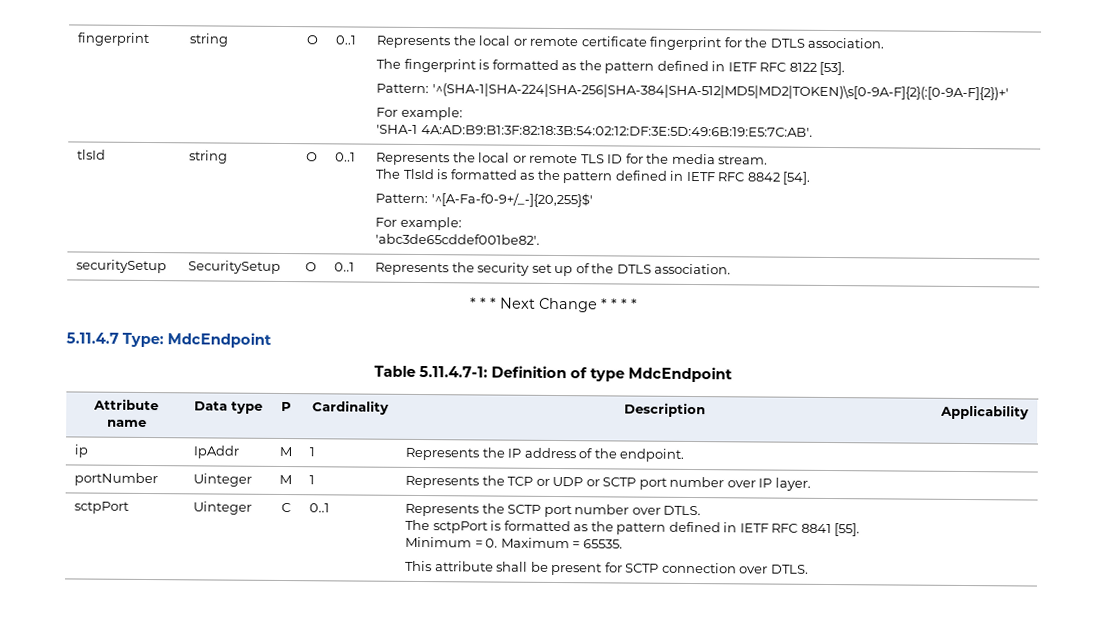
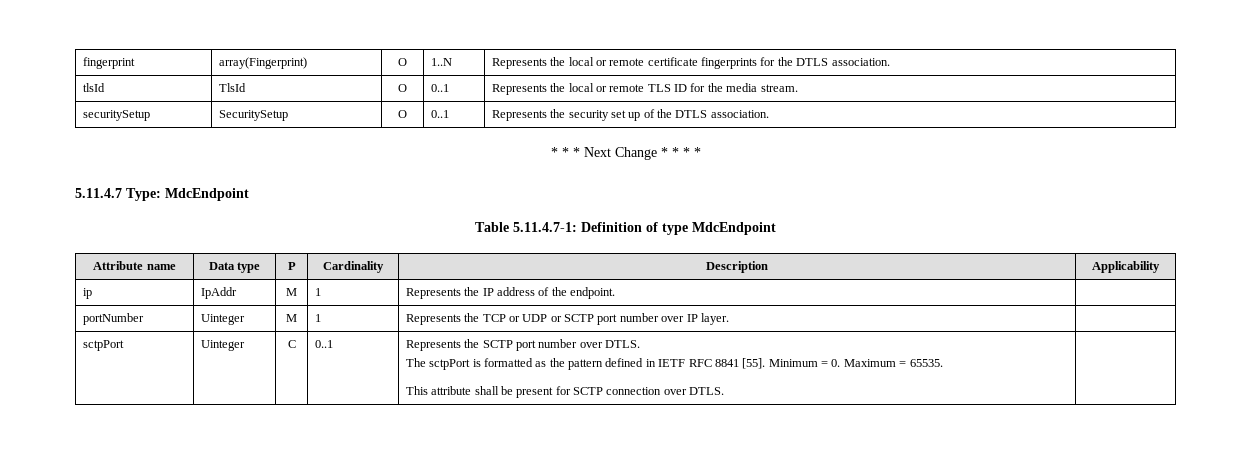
[189,33,230,47] [305,35,318,45] [335,35,357,45] string | O | 0..1 -> [218,57,307,69] [398,58,407,66] [430,58,452,66] array(Fingerprint) | O | 1..N
[649,36,722,51] fingerprint -> [701,57,758,69] fingerprints
[376,58,846,76] [376,82,1009,101] [376,106,463,121] [376,124,813,137] // The fingerprint is formatted as the pattern defined in IETF RFC 8122 [53]. // Pattern: '^(SHA-1|SHA-224|SHA-256|SHA-384|SHA-512|MD5|MD2|TOKEN)\s[0-9A-F]{2}(:[0-9A-F]{2})+' // For example: // 'SHA-1 4A:AD:B9:B1:3F:82:18:3B:54:02:12:DF:3E:5D:49:6B:19:E5:7C:AB'. -> (890, 62) none
[189,150,229,164] string -> [218,83,246,92] TlsId
[375,168,812,185] [375,192,593,208] [375,216,462,231] [375,233,541,245] // The TlsId is formatted as the pattern defined in IETF RFC 8842 [54]. // Pattern: '^[A-Fa-f0-9+/_-]{20,255}$' // For example: // 'abc3de65cddef001be82'. -> (798, 88) none

